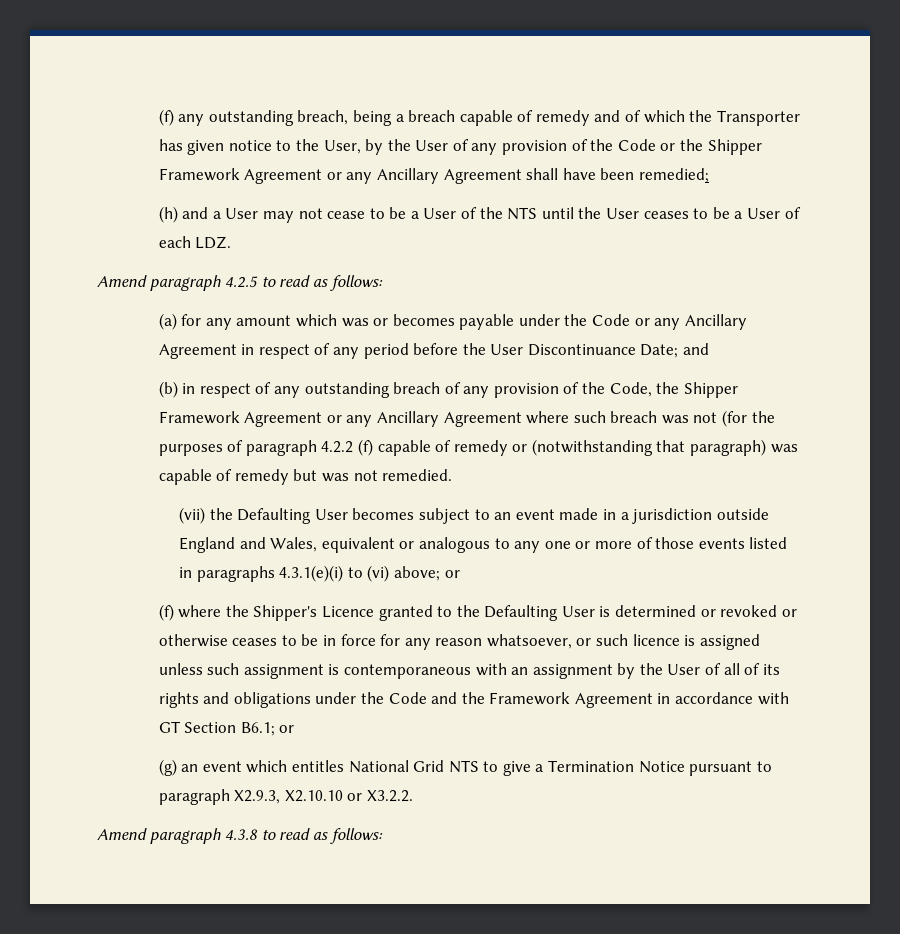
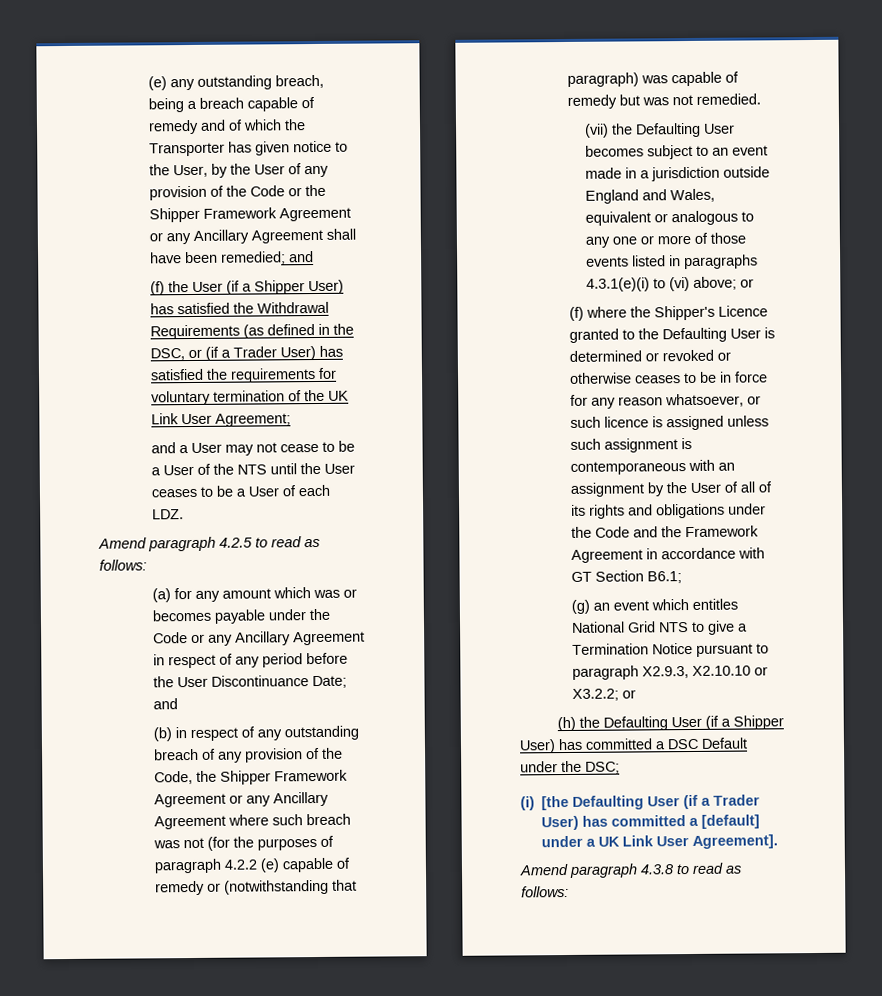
[158,109,174,126] (f) -> [147,76,167,91] (e)
[158,206,178,223] // (h) -> [288,251,314,263] [149,279,344,296] [149,301,329,315] [149,323,354,340] [149,345,343,361] [149,367,337,383] [150,389,349,406] [150,413,291,427] and // (f) the User (if a Shipper User) has satisfied the Withdrawal Requirements (as defined in the DSC, or (if a Trader User) has satisfied the requirements for voluntary termination of the UK Link User Agreement; //
[357,439,373,456] (f) -> [259,858,279,873] (e)
[279,725,295,733] or -> (682, 577) none
[366,790,413,802] X3.2.2. -> [571,688,636,701] [556,715,784,732] [519,737,748,754] [520,760,620,774] [520,794,761,811] [541,814,761,831] [541,834,779,849] X3.2.2; or // (h) the Defaulting User (if a Shipper User) has committed a DSC Default under the DSC; // (i) [the Defaulting User (if a Trader User) has committed a [default] under a UK Link User Agreement].

